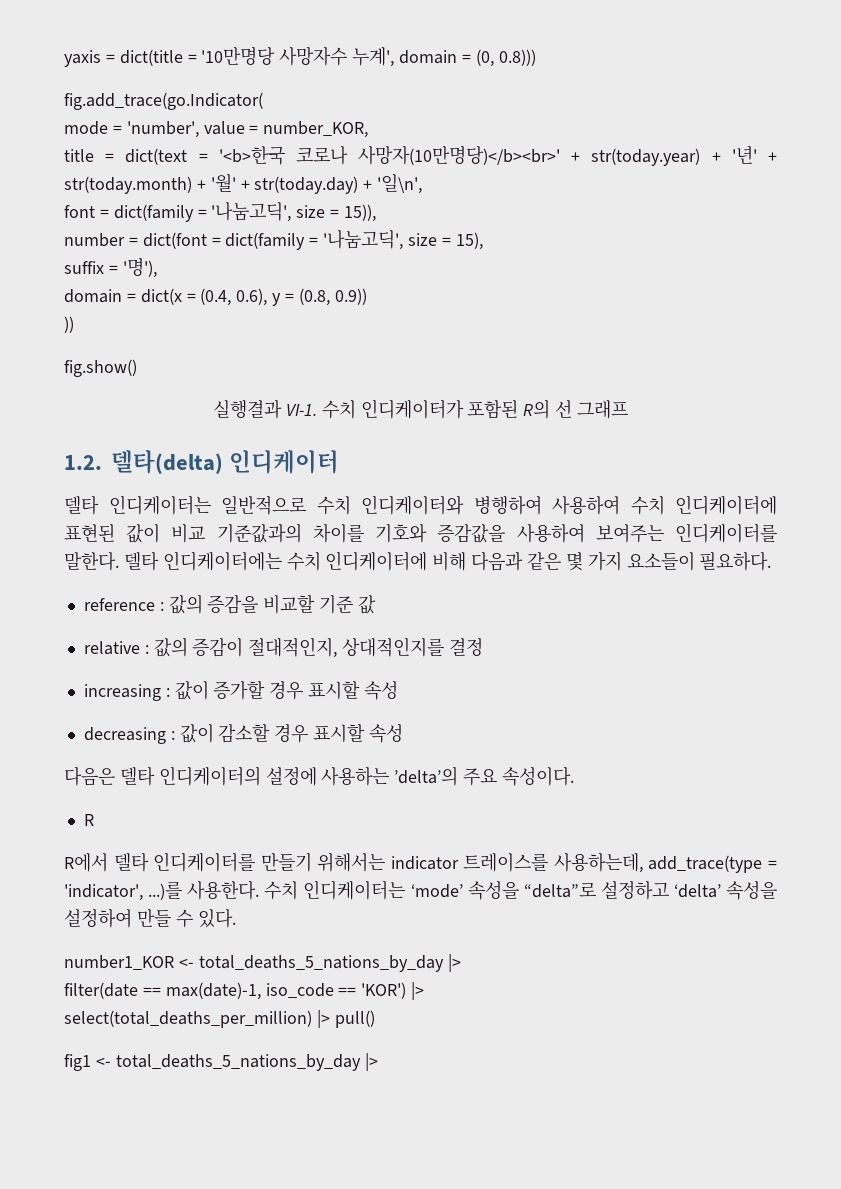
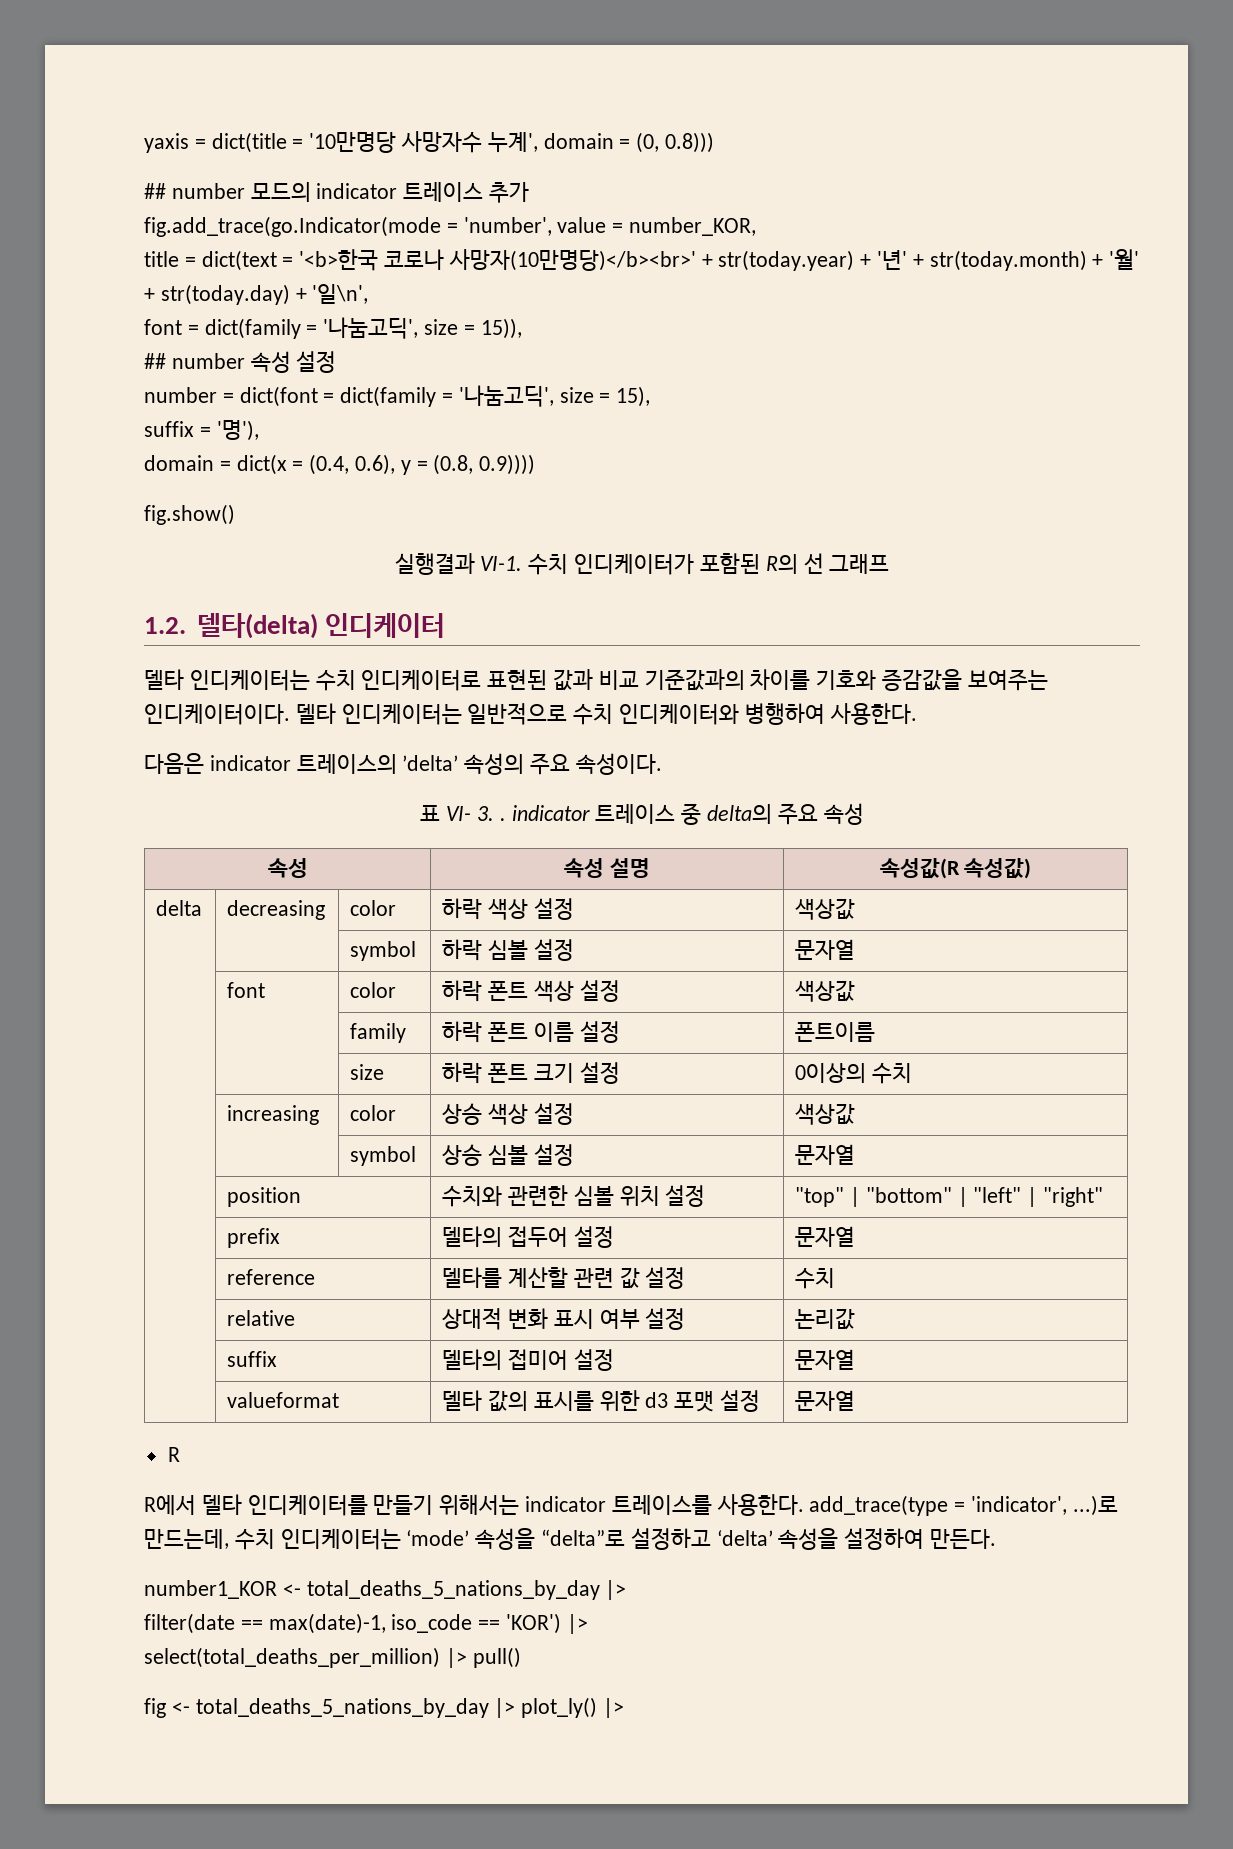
[64,92,263,110] [64,121,108,135] fig.add_trace(go.Indicator( // mode -> [144,182,530,203] [144,216,441,237] ## number 모드의 indicator 트레이스 추가 // fig.add_trace(go.Indicator(mode
(377, 213) none -> [144,351,337,373] // ## number 속성 설정
[334,288,367,305] [64,316,74,333] 0.9)) // )) -> [479,454,536,475] 0.9))))
[221,495,777,515] [64,524,161,543] 일반적으로 수치 인디케이터와 병행하여 사용하여 수치 인디케이터에 표현된 값이 -> [315,669,594,691] 수치 인디케이터로 표현된 값과
[516,523,777,543] [64,551,772,571] [83,594,376,614] [83,637,483,658] [83,681,398,701] [83,724,403,744] [64,766,575,786] 사용하여 보여주는 인디케이터를 말한다. 델타 인디케이터에는 수치 인디케이터에 비해 다음과 같은 몇 가지 요소들이 필요하다. // reference : 값의 증감을 비교할 기준 값 // relative : 값의 증감이 절대적인지, 상대적인지를 결정 // increasing : 값이 증가할 경우 표시할 속성 // decreasing : 값이 감소할 경우 표시할 속성 // 다음은 델타 인디케이터의 설정에 사용하는 ’delta’의 주요 속성이다. -> [967,669,1048,691] [144,703,917,725] [144,753,662,775] [420,803,864,825] [267,858,308,878] [564,858,650,878] [879,858,1032,879] [156,900,203,916] [227,900,326,920] [350,900,397,916] [442,898,574,920] [795,898,856,920] [350,941,417,961] [442,939,574,961] [795,939,856,960] [227,982,266,998] [350,982,397,998] [442,980,620,1002] [795,980,856,1002] [350,1023,407,1043] [442,1021,620,1043] [795,1022,876,1042] [350,1064,385,1080] [442,1062,620,1084] [795,1063,913,1084] [227,1105,320,1125] [350,1105,397,1121] [442,1103,574,1125] [795,1103,856,1125] [350,1146,417,1166] [442,1144,574,1166] [795,1144,856,1165] [227,1187,302,1207] [442,1185,706,1207] [795,1187,1104,1207] [227,1228,281,1248] [442,1226,614,1248] [795,1226,856,1247] [227,1269,316,1285] [442,1267,686,1289] [795,1268,836,1289] [227,1310,296,1326] [442,1308,686,1330] [795,1308,856,1330] [227,1351,278,1367] [442,1349,614,1371] [795,1349,856,1370] [227,1392,340,1408] [442,1390,761,1412] [795,1390,856,1411] 보여주는 인디케이터이다. 델타 인디케이터는 일반적으로 수치 인디케이터와 병행하여 사용한다. // 다음은 indicator 트레이스의 ’delta’ 속성의 주요 속성이다. // 표 VI- 3. . indicator 트레이스 중 delta의 주요 속성 // 속성 | 속성 설명 | 속성값(R 속성값) // delta | decreasing | color | 하락 색상 설정 | 색상값 // | | symbol | 하락 심볼 설정 | 문자열 // | font | color | 하락 폰트 색상 설정 | 색상값 // | | family | 하락 폰트 이름 설정 | 폰트이름 // | | size | 하락 폰트 크기 설정 | 0이상의 수치 // | increasing | color | 상승 색상 설정 | 색상값 // | | symbol | 상승 심볼 설정 | 문자열 // | position | 수치와 관련한 심볼 위치 설정 | "top" | "bottom" | "left" | "right" // | prefix | 델타의 접두어 설정 | 문자열 // | reference | 델타를 계산할 관련 값 설정 | 수치 // | relative | 상대적 변화 표시 여부 설정 | 논리값 // | suffix | 델타의 접미어 설정 | 문자열 // | valueformat | 델타 값의 표시를 위한 d3 포맷 설정 | 문자열
[553,853,643,873] 사용하는데, -> [716,1494,804,1516] 사용한다.
[148,880,260,900] ...)를 사용한다. -> [1072,1495,1118,1516] [144,1529,229,1549] ...)로 만드는데,
[136,908,236,928] 만들 수 있다. -> [930,1529,997,1549] 만든다.
[64,1053,378,1072] fig1 <- total_deaths_5_nations_by_day |> -> [144,1697,625,1718] fig <- total_deaths_5_nations_by_day |> plot_ly() |>

